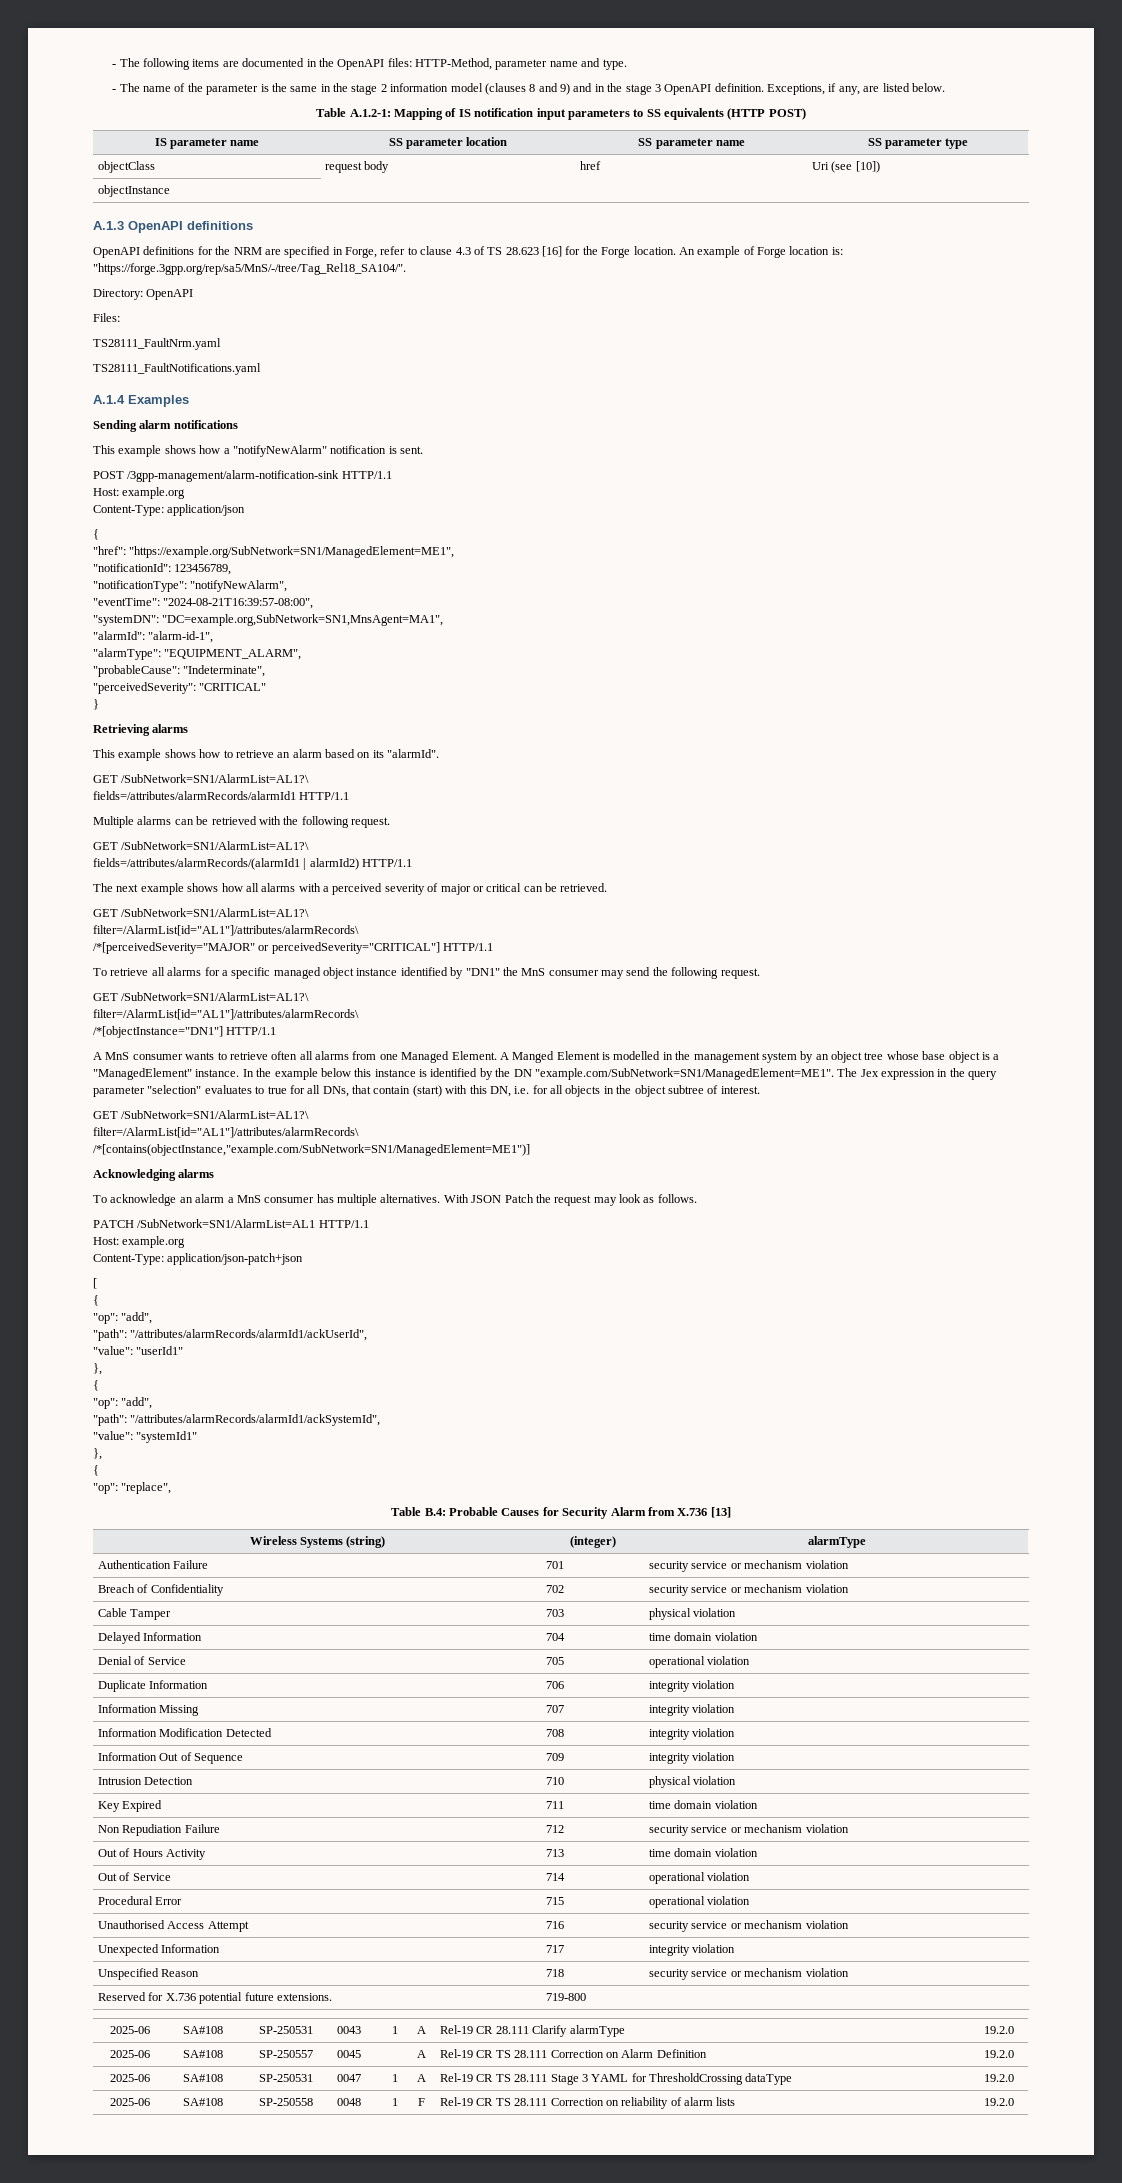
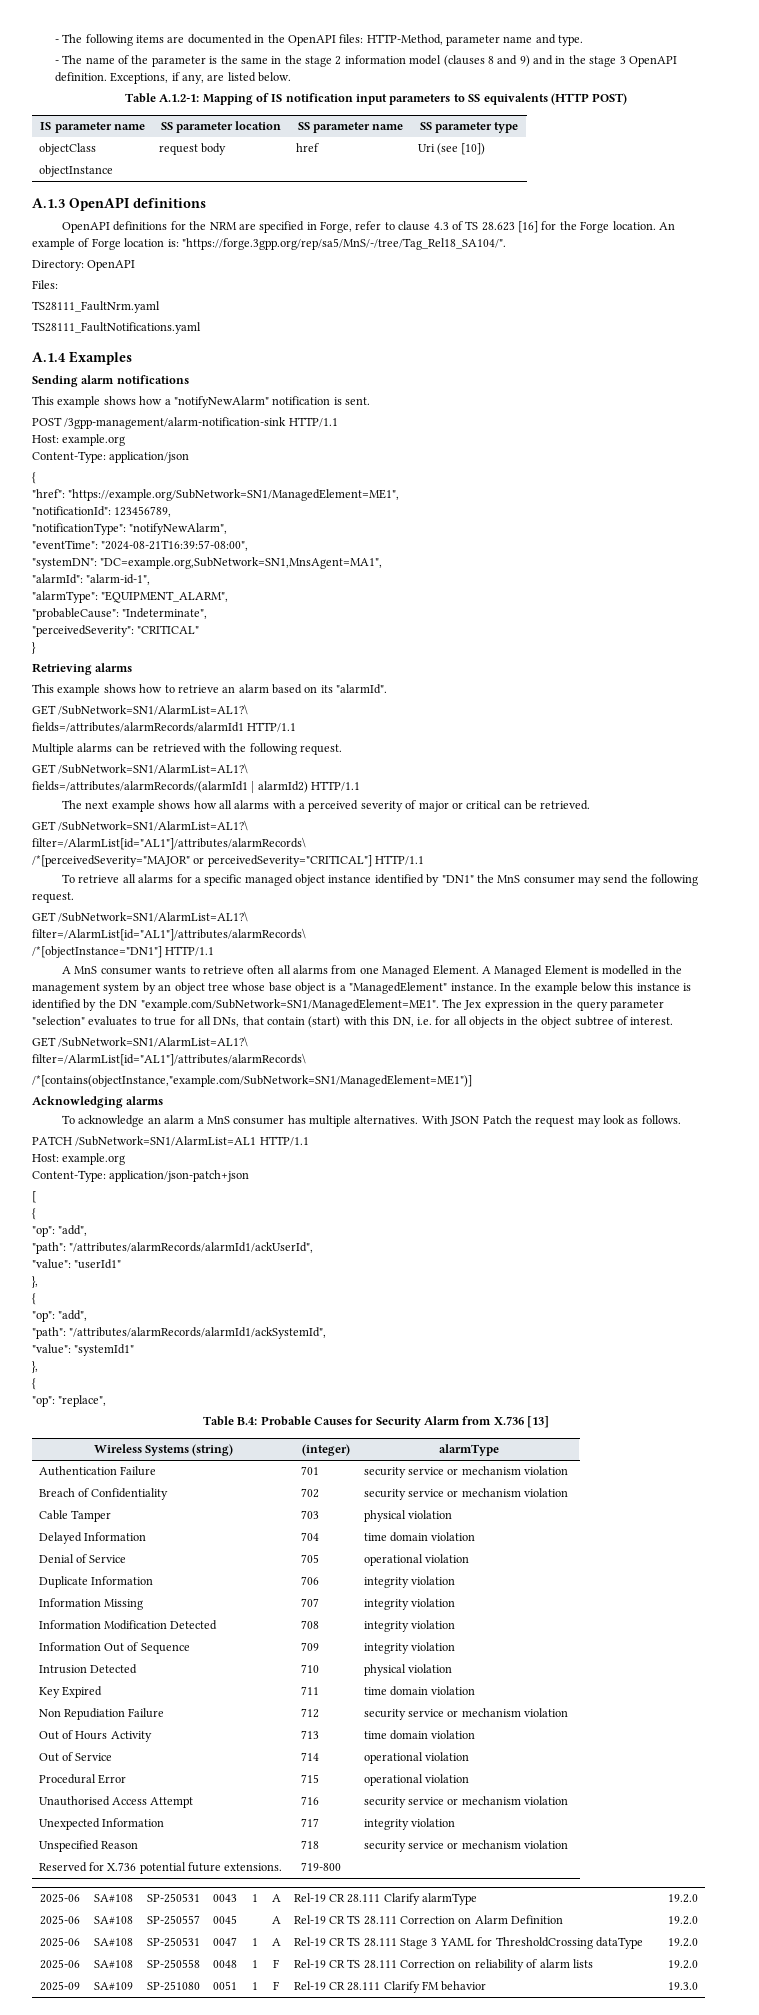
[512,1051,555,1063] Manged -> [494,965,543,977] Managed
[144,1777,194,1785] Detection -> [89,1664,137,1674] Detected
(1014, 2102) none -> [39,1981,80,1991] [93,1982,133,1990] [146,1981,200,1991] [212,1981,237,1990] [251,1982,258,1990] [273,1981,279,1990] [293,1981,487,1993] [667,1982,698,1990] // 2025-09 | SA#109 | SP-251080 | 0051 | 1 | F | Rel-19 CR 28.111 Clarify FM behavior | 19.3.0

